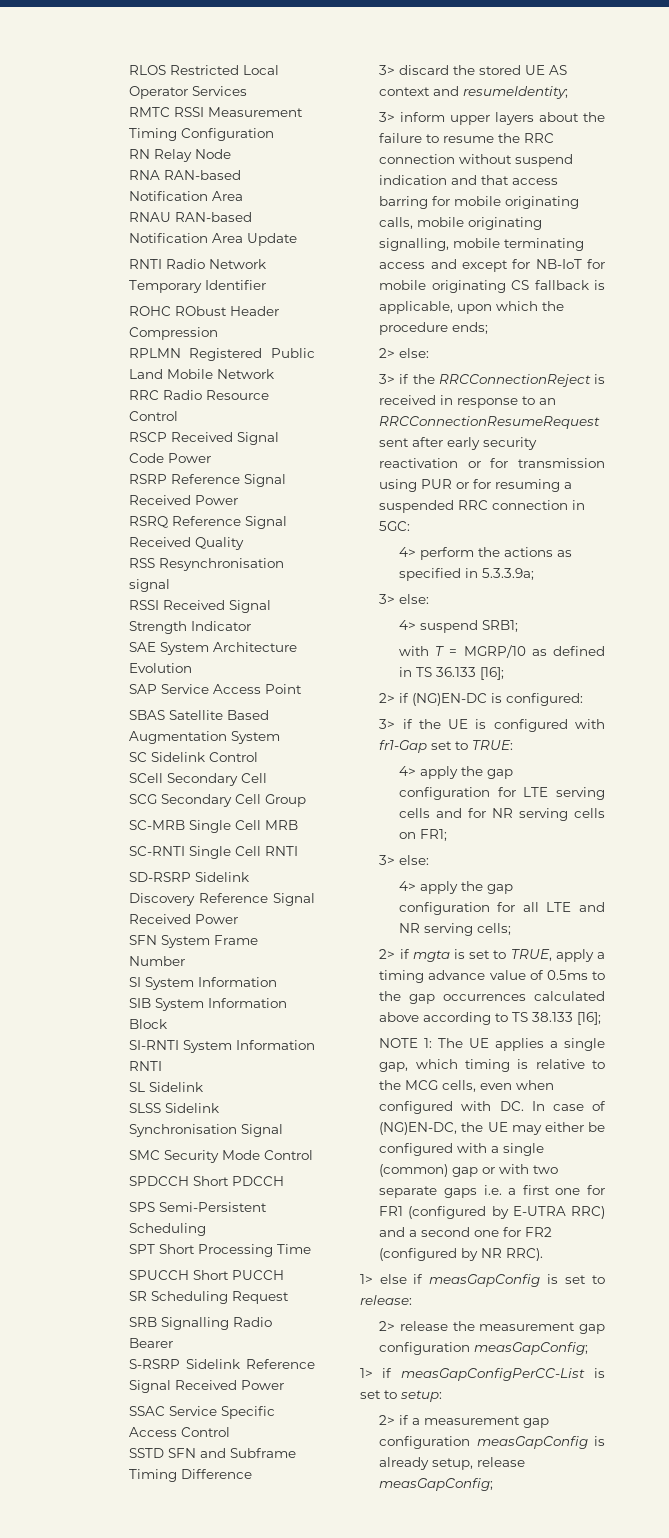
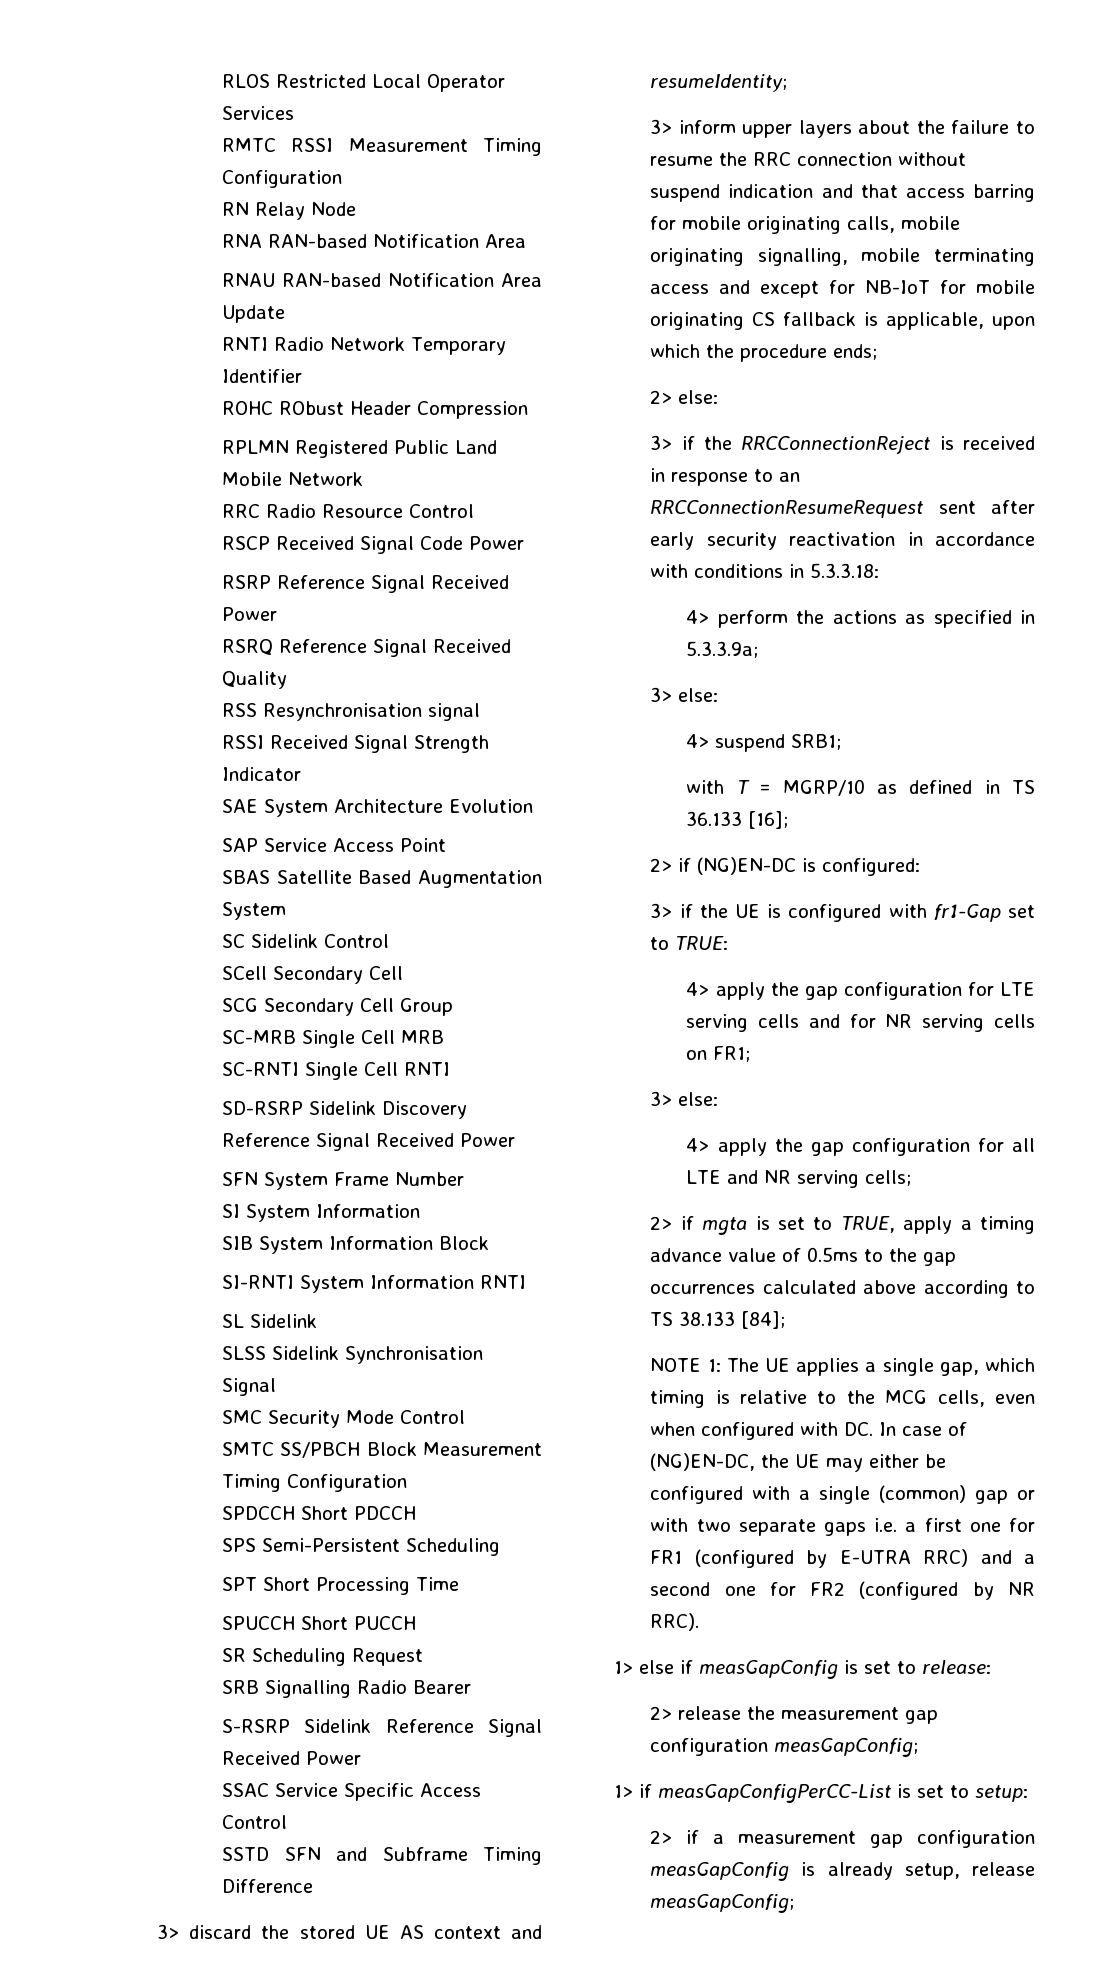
(313, 1155) none -> [222,1442,542,1458] [222,1474,408,1492] // SMTC SS/PBCH Block Measurement Timing Configuration
[467,458,605,468] [379,479,573,492] [379,500,586,513] [379,521,411,531] or for transmission using PUR or for resuming a suspended RRC connection in 5GC: -> [907,532,1035,546] [650,563,880,578] in accordance with conditions in 5.3.3.18:
[577,1012,602,1025] [16]; -> [741,1311,786,1329] [84];

